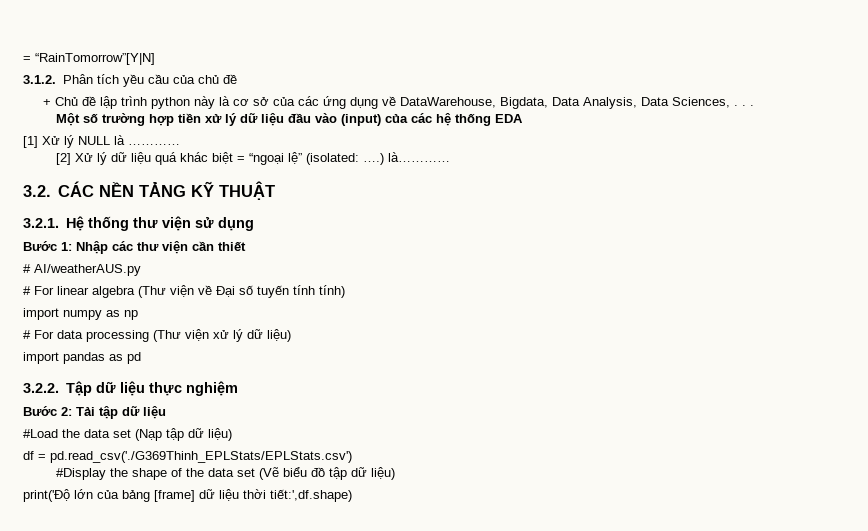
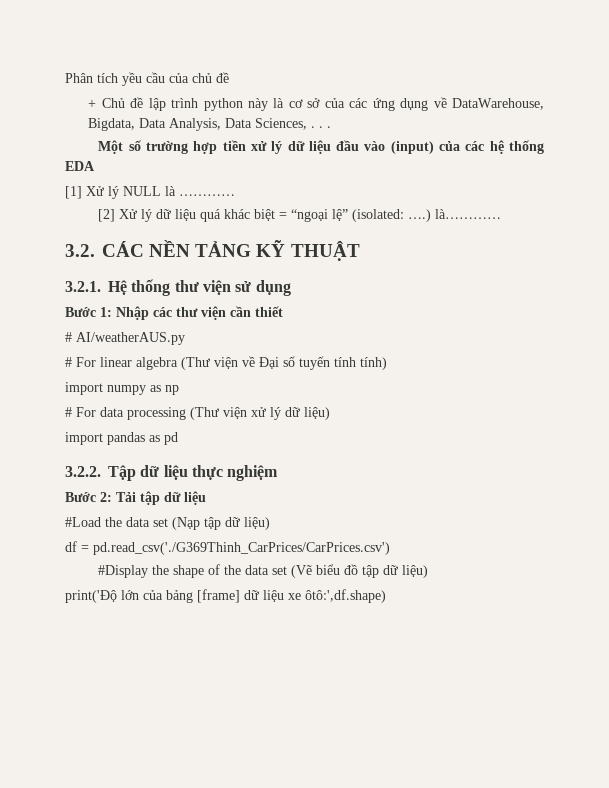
[23,53,155,65] [23,75,56,84] = “RainTomorrow”[Y|N] // 3.1.2. -> (65, 78) none
[50,451,352,463] pd.read_csv('./G369Thinh_EPLStats/EPLStats.csv') -> [93,542,390,555] pd.read_csv('./G369Thinh_CarPrices/CarPrices.csv')
[243,489,352,502] thời tiết:',df.shape) -> [288,589,386,603] xe ôtô:',df.shape)

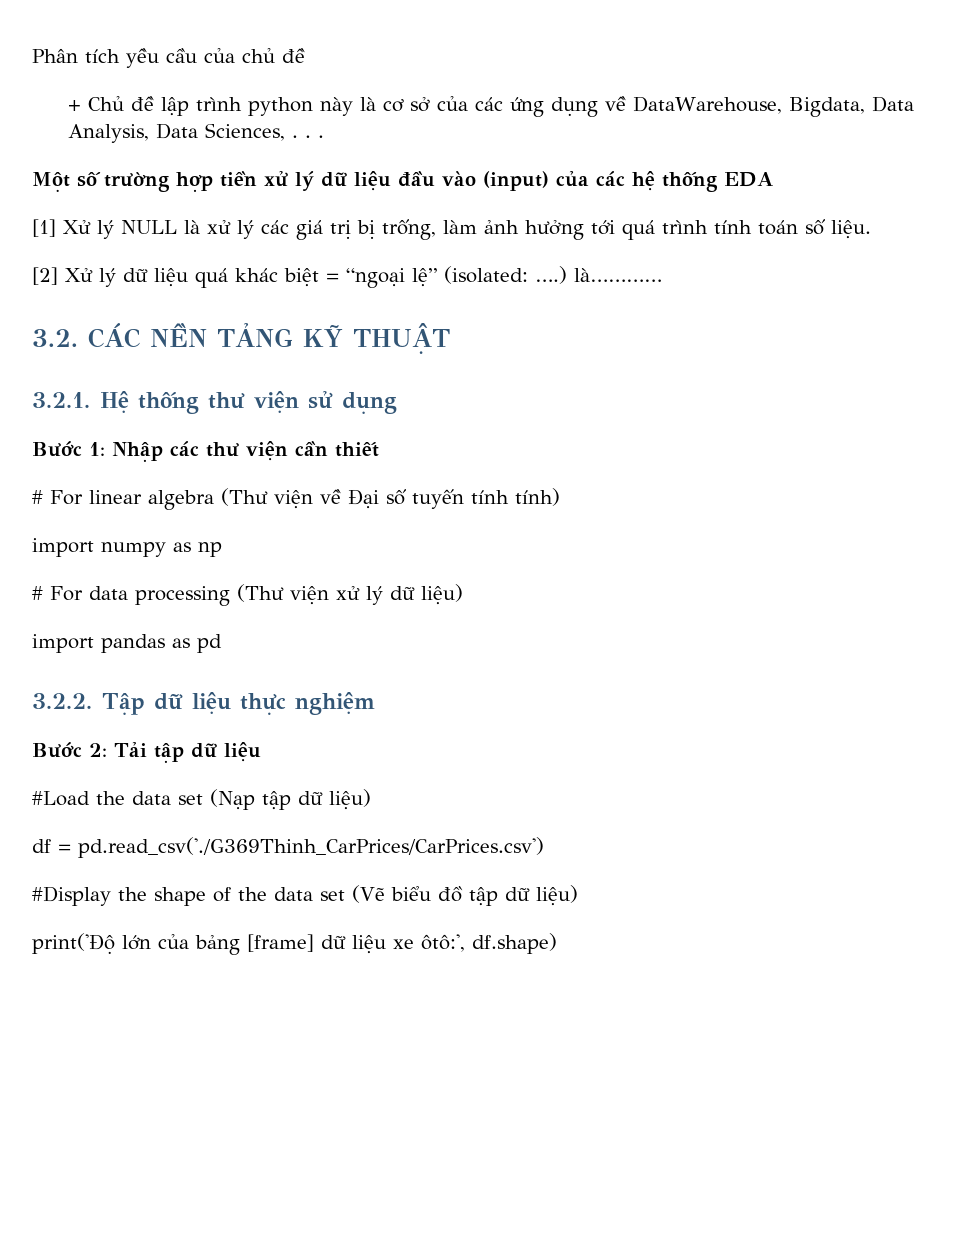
[179,194,235,196] ………… -> [207,219,871,240] xử lý các giá trị bị trống, làm ảnh hưởng tới quá trình tính toán số liệu.
[65,332,185,345] // # AI/weatherAUS.py -> (379, 449) none
[305,589,386,603] ôtô:',df.shape) -> [421,933,557,954] ôtô:', df.shape)

